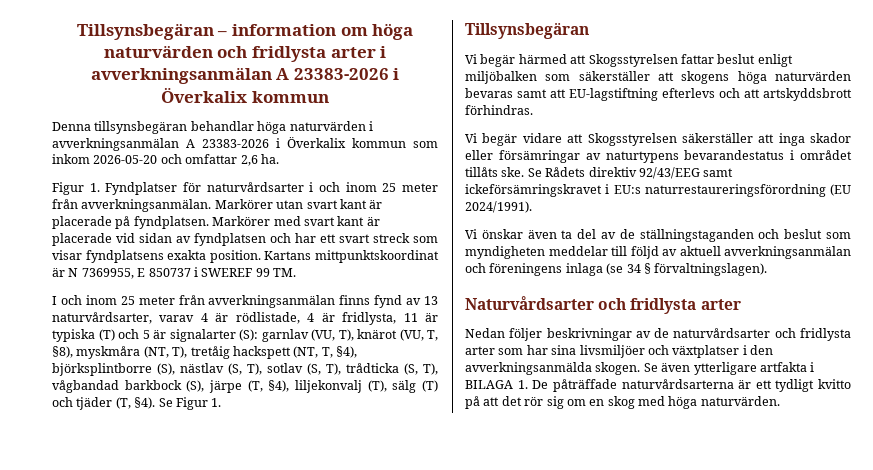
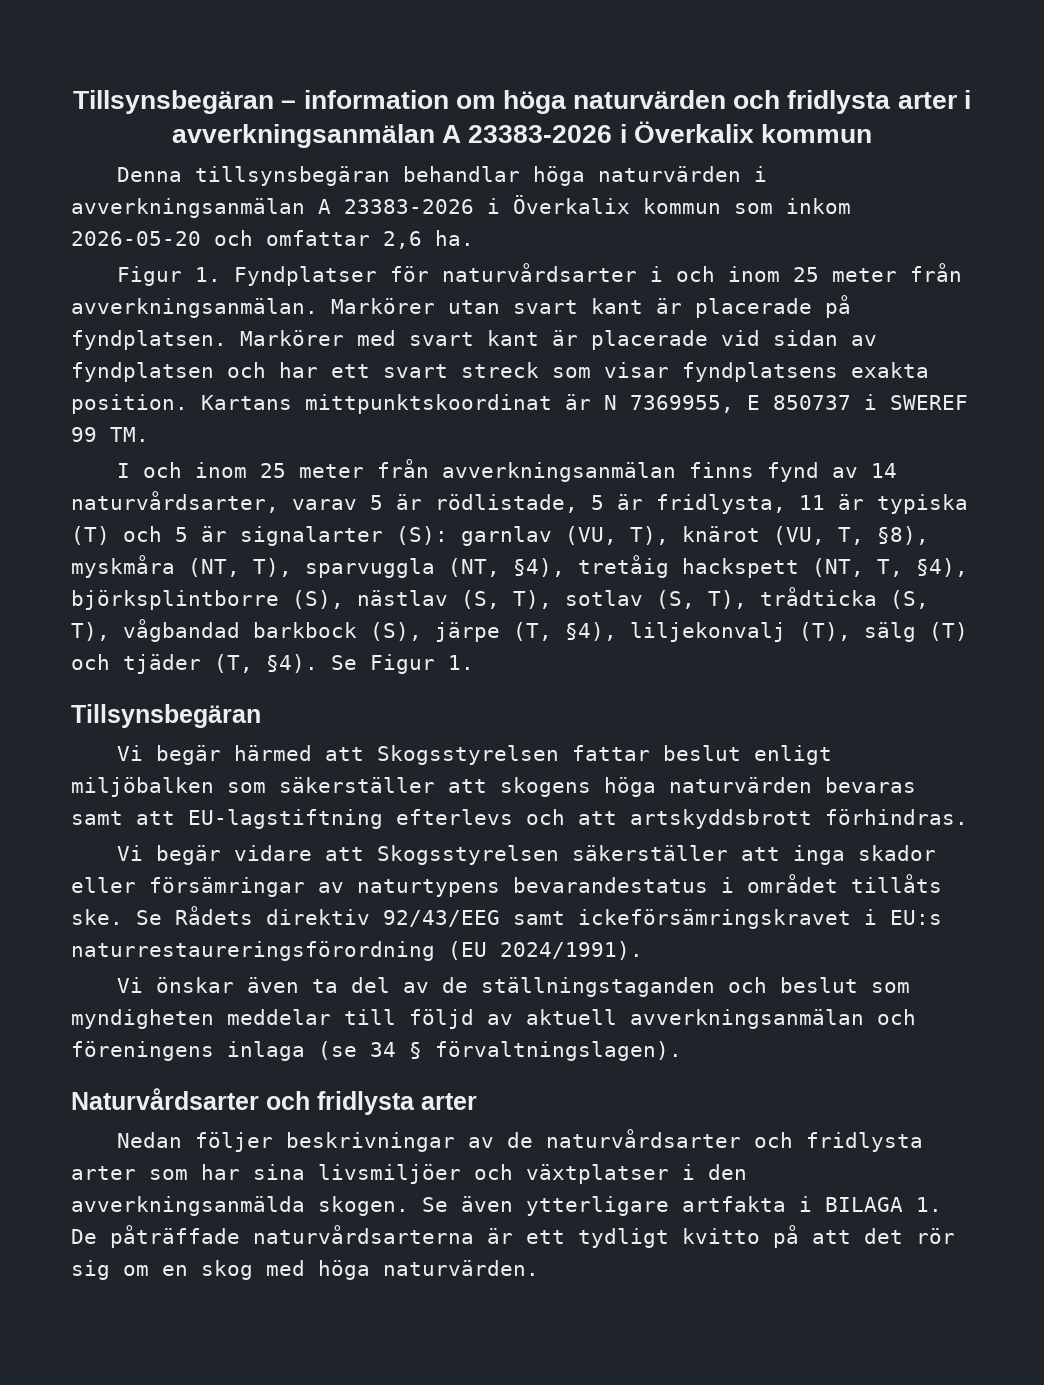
[423,296,438,305] 13 -> [870,463,897,478] 14
[200,313,208,322] 4 -> [370,495,383,510] 5
[307,313,315,322] 4 -> [591,495,604,510] 5
(188, 352) none -> [305,558,565,578] sparvuggla (NT, §4),

